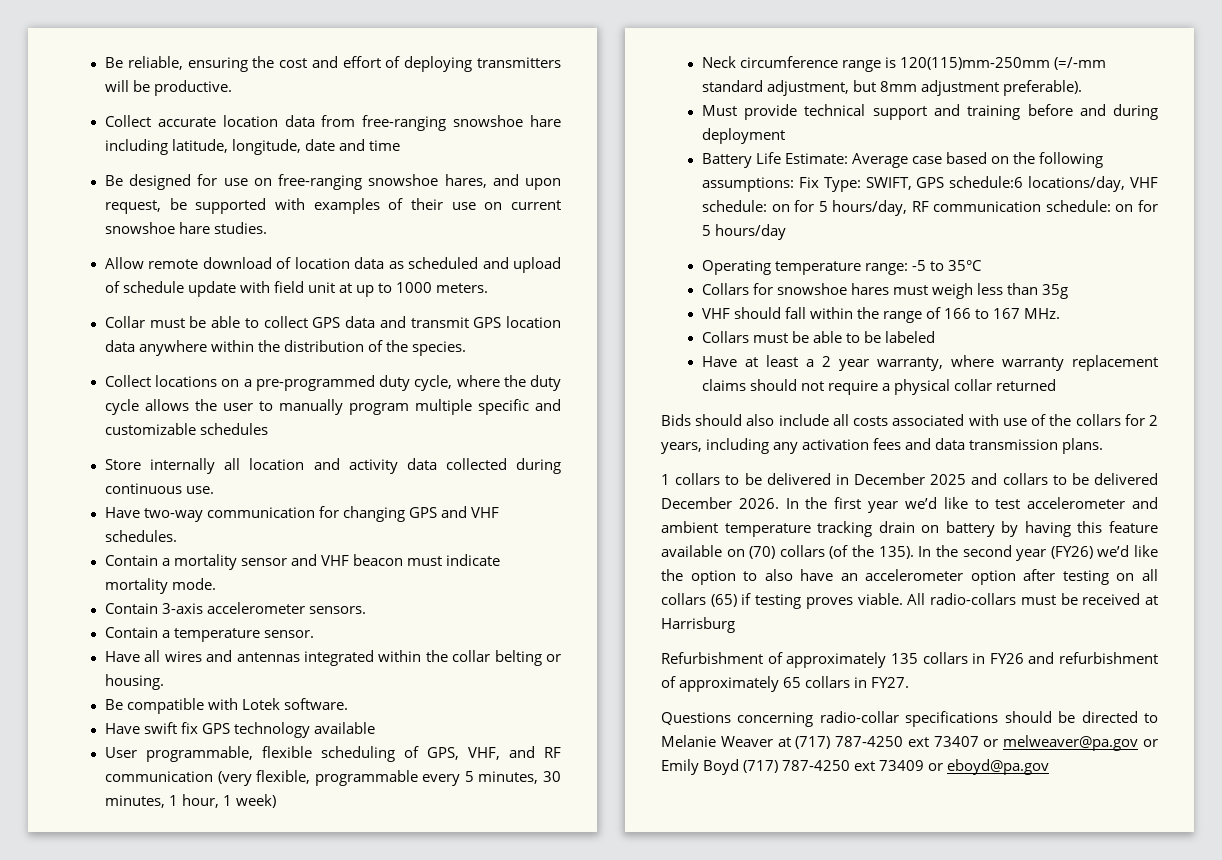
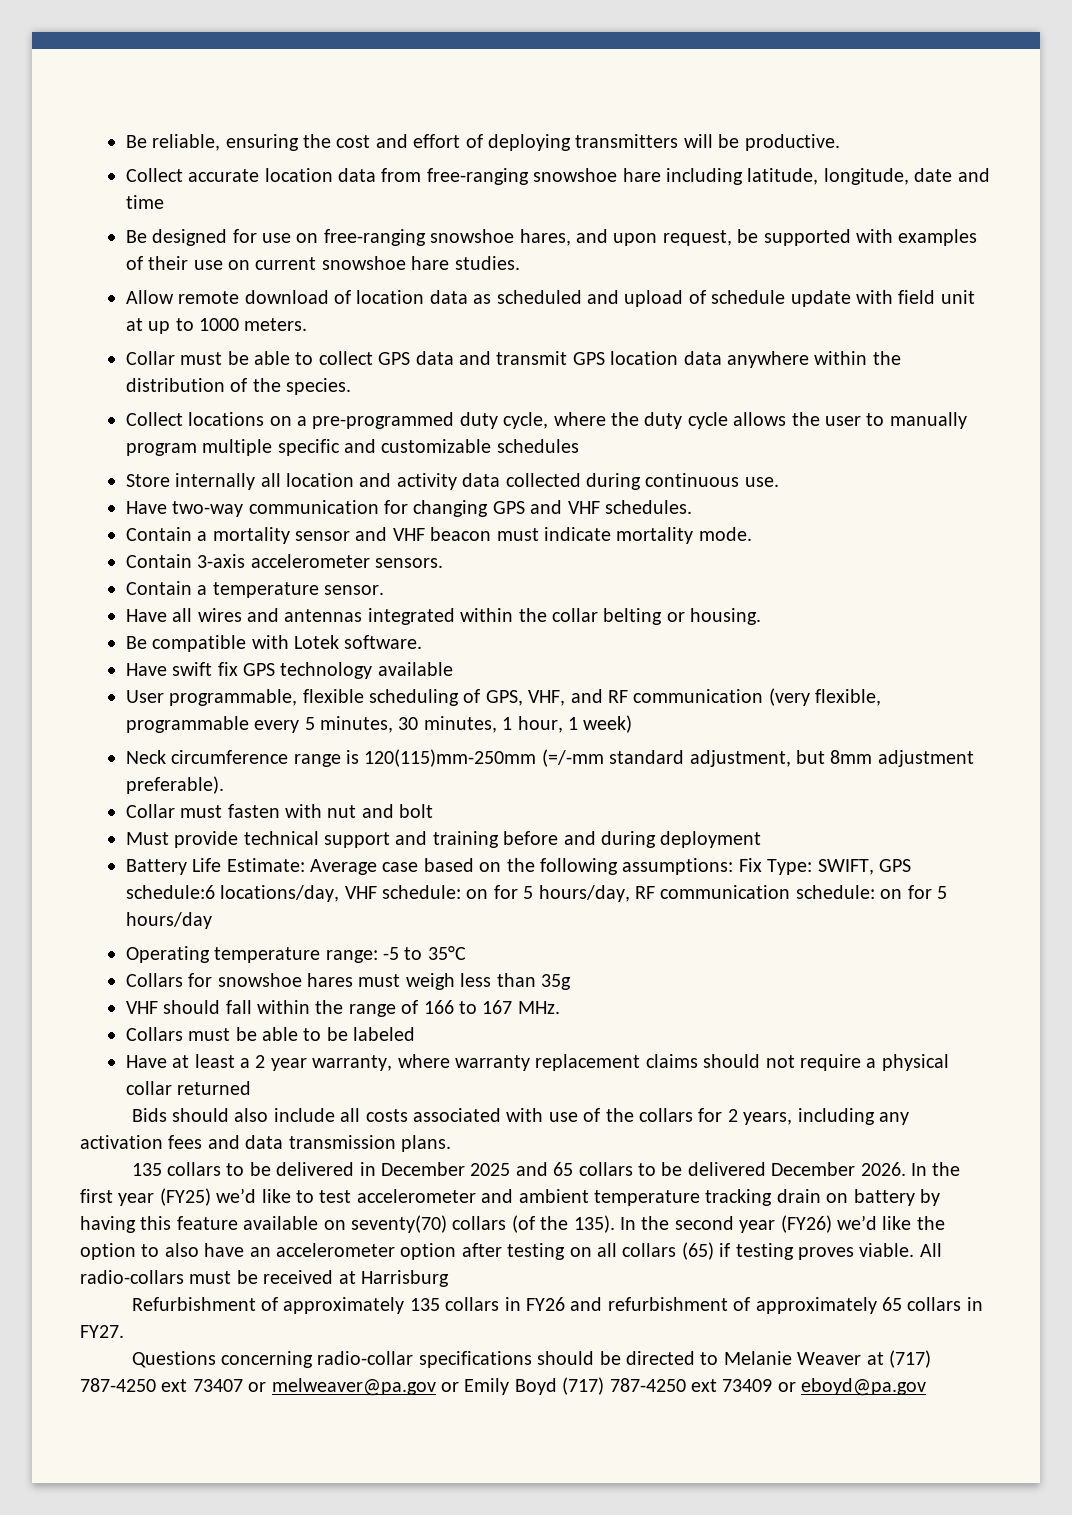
(1083, 88) none -> [125,804,434,818] // Collar must fasten with nut and bolt
[661,474,670,485] 1 -> [131,1163,162,1176] 135
(998, 479) none -> [553,1162,574,1176] 65
(899, 507) none -> [159,1188,211,1206] (FY25)
[749,546,776,559] (70) -> [351,1215,447,1233] seventy(70)

